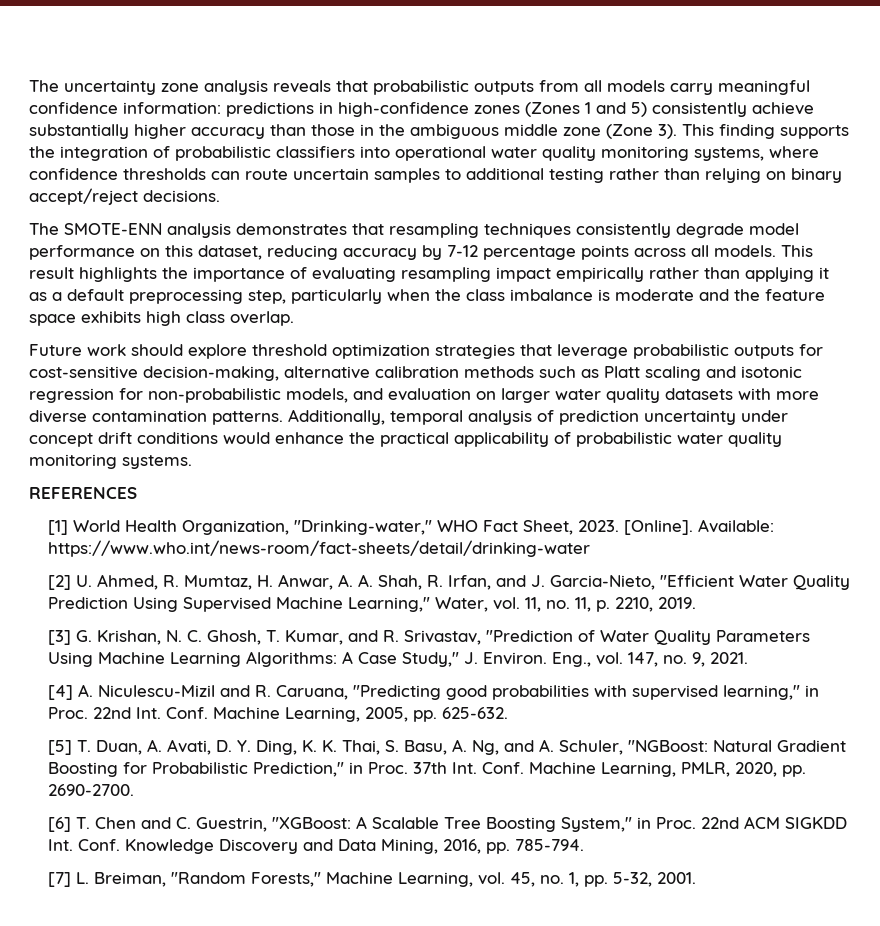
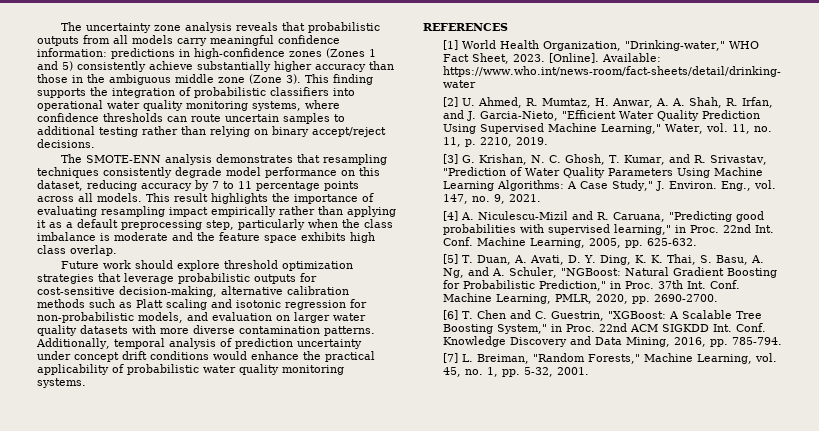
[447,245,478,257] 7-12 -> [212,181,252,189] 7 to 11

